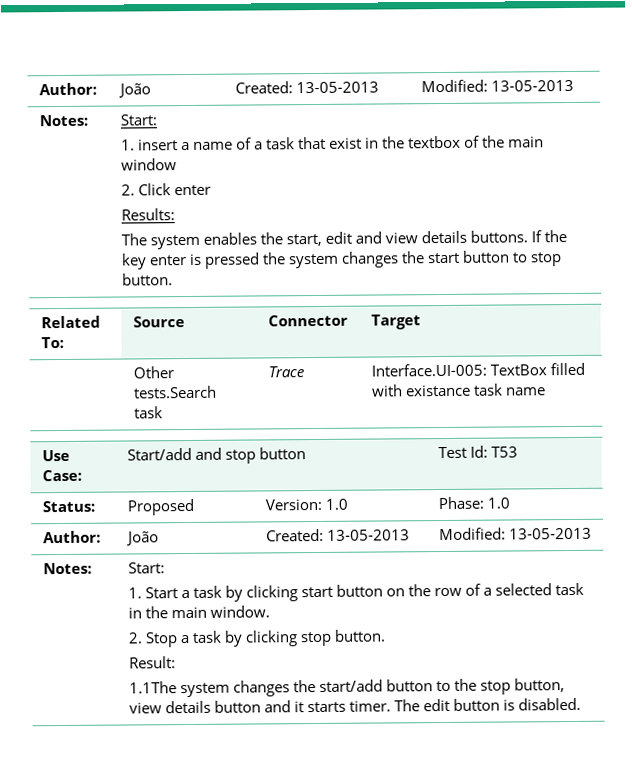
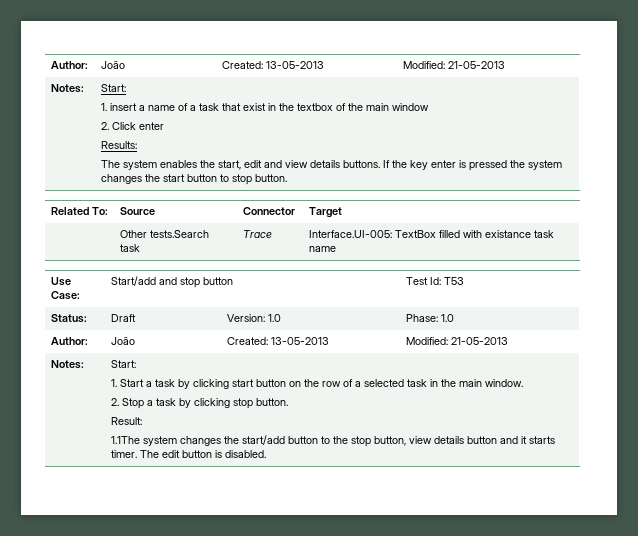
[38,82,97,96] [117,83,151,98] [234,81,379,94] [420,79,574,93] Author: | João | Created: 13-05-2013 | Modified: 13-05-2013 -> [51,61,89,69] [101,60,126,69] [222,61,325,69] [403,61,506,69] Author: | João | Created: 13-05-2013 | Modified: 21-05-2013
[126,498,195,516] Proposed -> [111,314,137,322] Draft
[508,527,592,540] 13-05-2013 -> [451,337,509,345] 21-05-2013

